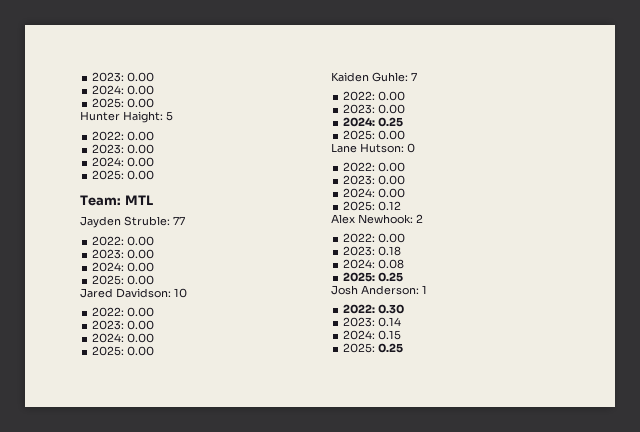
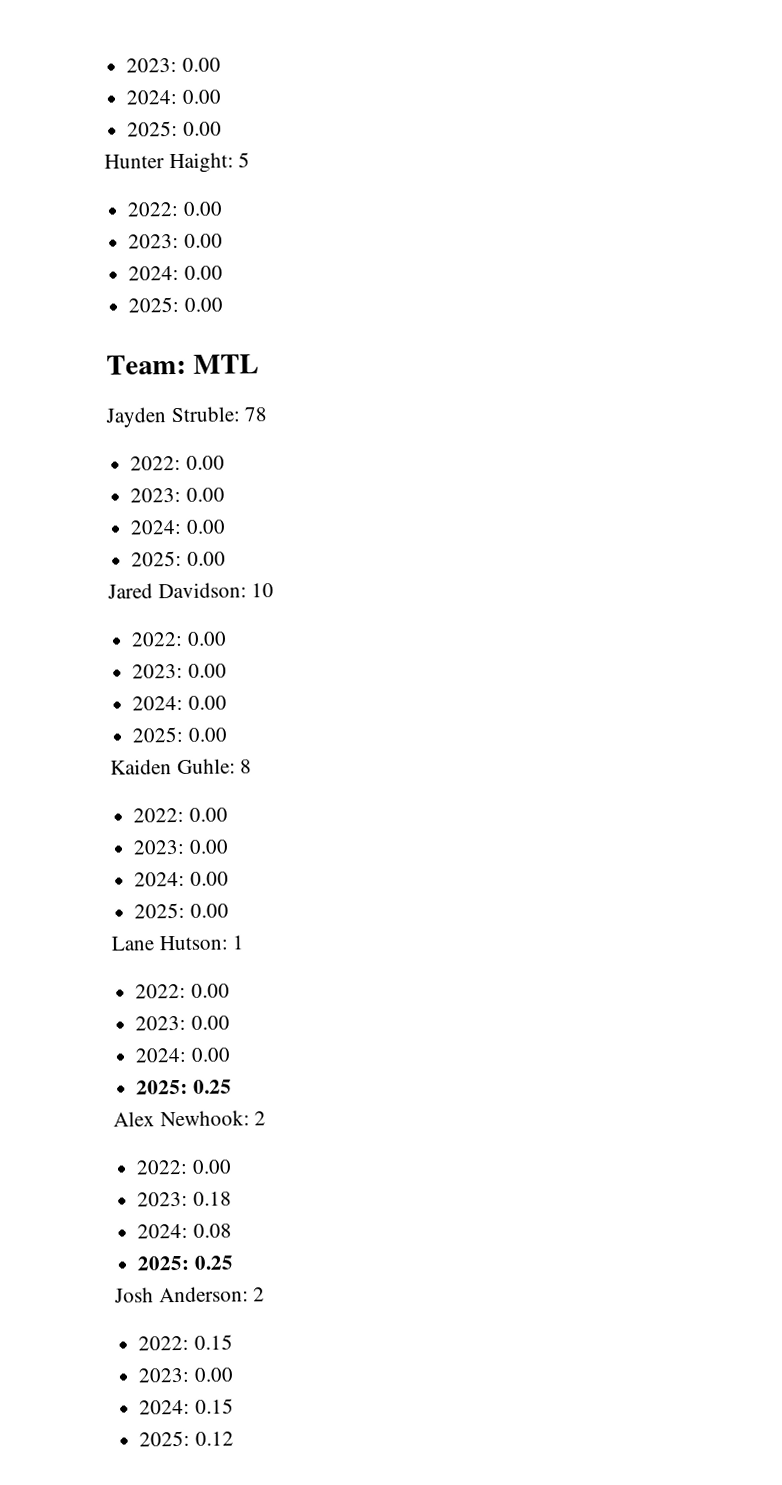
[173,216,185,225] 77 -> [244,407,268,422] 78
[411,72,417,81] [343,91,406,101] [343,104,406,114] [343,117,404,127] [343,130,406,140] [331,143,415,153] [343,162,406,172] [343,175,406,185] [343,188,406,198] [343,201,402,211] 7 // 2022: 0.00 // 2023: 0.00 // 2024: 0.25 // 2025: 0.00 // Lane Hutson: 0 // 2022: 0.00 // 2023: 0.00 // 2024: 0.00 // 2025: 0.12 -> [240,759,253,774] [133,807,228,823] [133,839,229,855] [134,871,229,887] [134,902,229,919] [111,935,245,951] [135,983,230,999] [135,1015,230,1031] [135,1047,230,1063] [136,1079,232,1095] 8 // 2022: 0.00 // 2023: 0.00 // 2024: 0.00 // 2025: 0.00 // Lane Hutson: 1 // 2022: 0.00 // 2023: 0.00 // 2024: 0.00 // 2025: 0.25
[422,285,427,294] [343,304,405,314] [343,317,402,327] 1 // 2022: 0.30 // 2023: 0.14 -> [253,1287,266,1302] [138,1334,233,1351] [138,1367,234,1383] 2 // 2022: 0.15 // 2023: 0.00
[378,343,404,353] 0.25 -> [194,1431,234,1446] 0.12

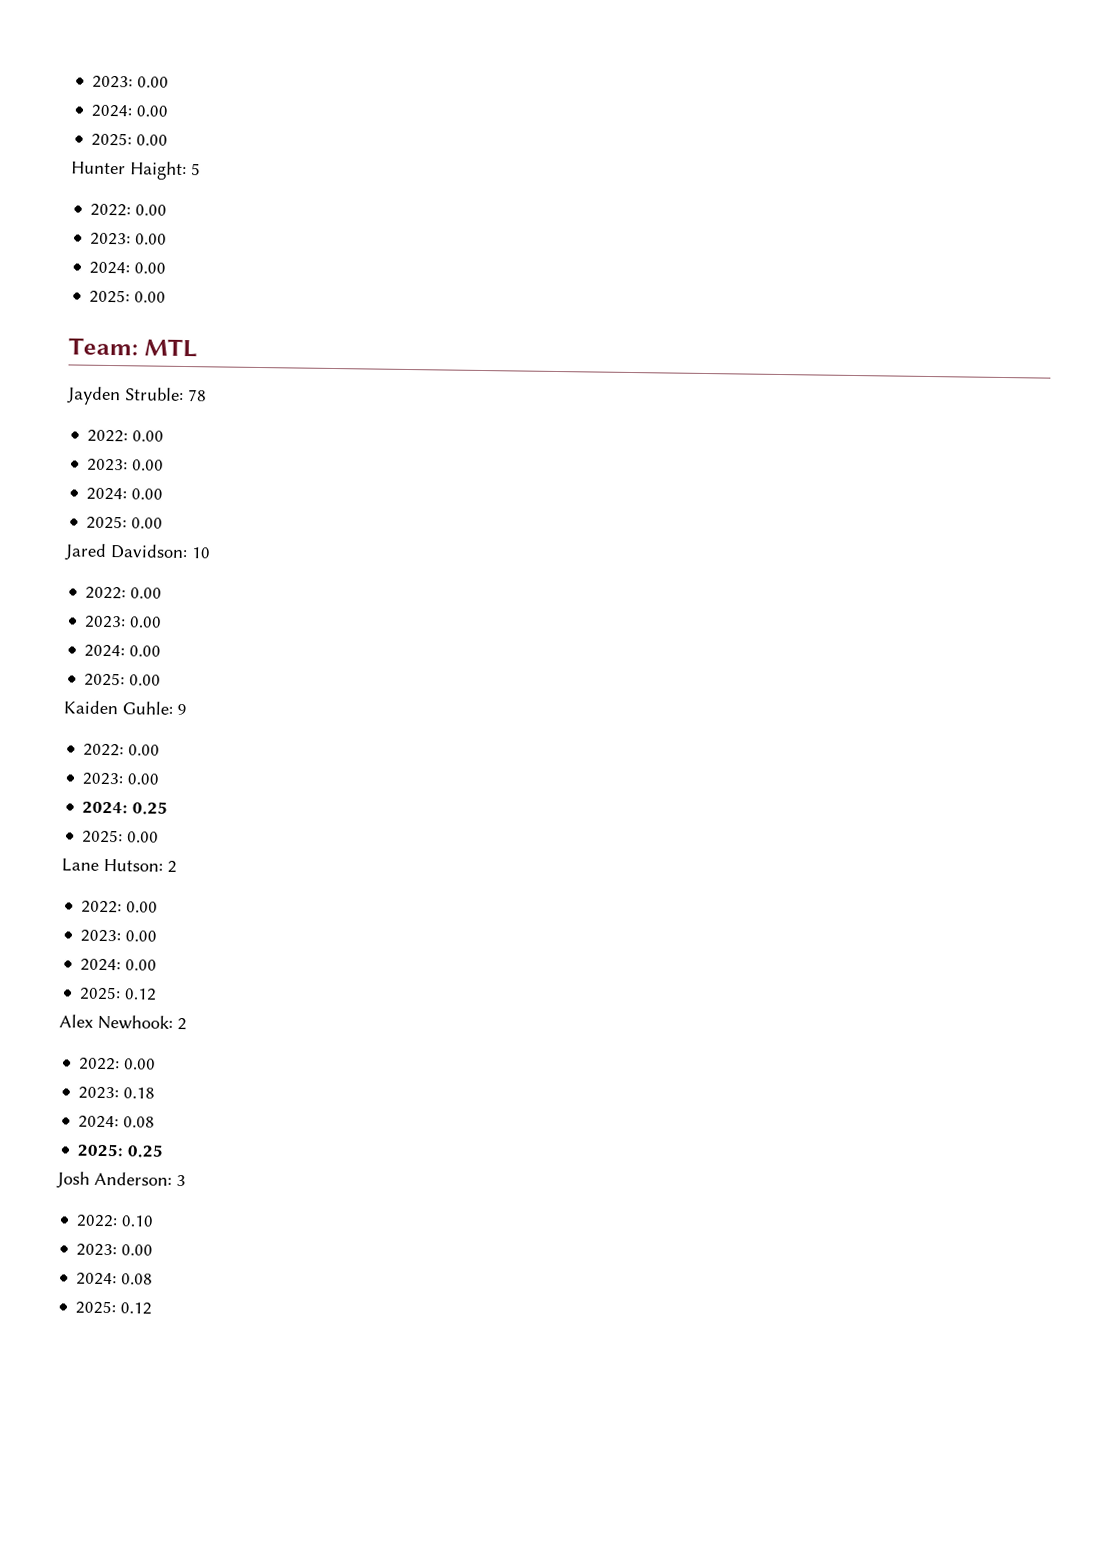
[240,759,253,774] [133,807,228,823] [133,839,229,855] [134,871,229,887] [134,902,229,919] [111,935,245,951] [135,983,230,999] [135,1015,230,1031] [135,1047,230,1063] [136,1079,232,1095] 8 // 2022: 0.00 // 2023: 0.00 // 2024: 0.00 // 2025: 0.00 // Lane Hutson: 1 // 2022: 0.00 // 2023: 0.00 // 2024: 0.00 // 2025: 0.25 -> [177,703,187,716] [83,743,161,757] [82,772,160,786] [82,801,169,815] [82,829,160,844] [61,858,177,873] [81,900,159,914] [80,929,158,943] [80,958,158,972] [79,986,158,1001] 9 // 2022: 0.00 // 2023: 0.00 // 2024: 0.25 // 2025: 0.00 // Lane Hutson: 2 // 2022: 0.00 // 2023: 0.00 // 2024: 0.00 // 2025: 0.12
[253,1287,266,1302] [138,1334,233,1351] [138,1367,234,1383] [139,1398,234,1415] 2 // 2022: 0.15 // 2023: 0.00 // 2024: 0.15 -> [176,1174,186,1187] [76,1214,155,1228] [76,1243,154,1257] [76,1272,154,1286] 3 // 2022: 0.10 // 2023: 0.00 // 2024: 0.08

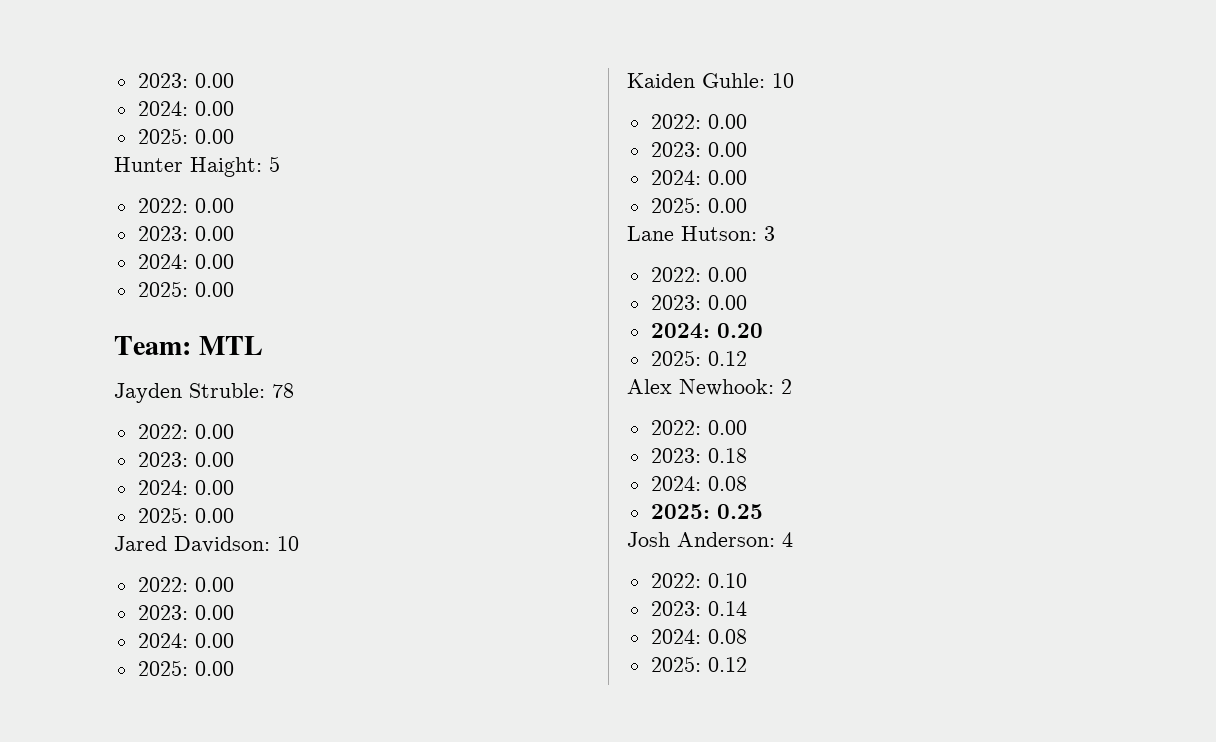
[177,703,187,716] [83,743,161,757] [82,772,160,786] [82,801,169,815] [82,829,160,844] [61,858,177,873] [81,900,159,914] [80,929,158,943] [80,958,158,972] 9 // 2022: 0.00 // 2023: 0.00 // 2024: 0.25 // 2025: 0.00 // Lane Hutson: 2 // 2022: 0.00 // 2023: 0.00 // 2024: 0.00 -> [772,73,794,88] [650,114,747,129] [650,142,747,157] [650,170,747,185] [650,197,747,213] [627,226,775,241] [650,267,747,282] [650,295,747,310] [650,323,763,339] 10 // 2022: 0.00 // 2023: 0.00 // 2024: 0.00 // 2025: 0.00 // Lane Hutson: 3 // 2022: 0.00 // 2023: 0.00 // 2024: 0.20
[176,1174,186,1187] 3 -> [782,532,793,547] 4
[121,1244,154,1256] 0.00 -> [707,601,747,616] 0.14

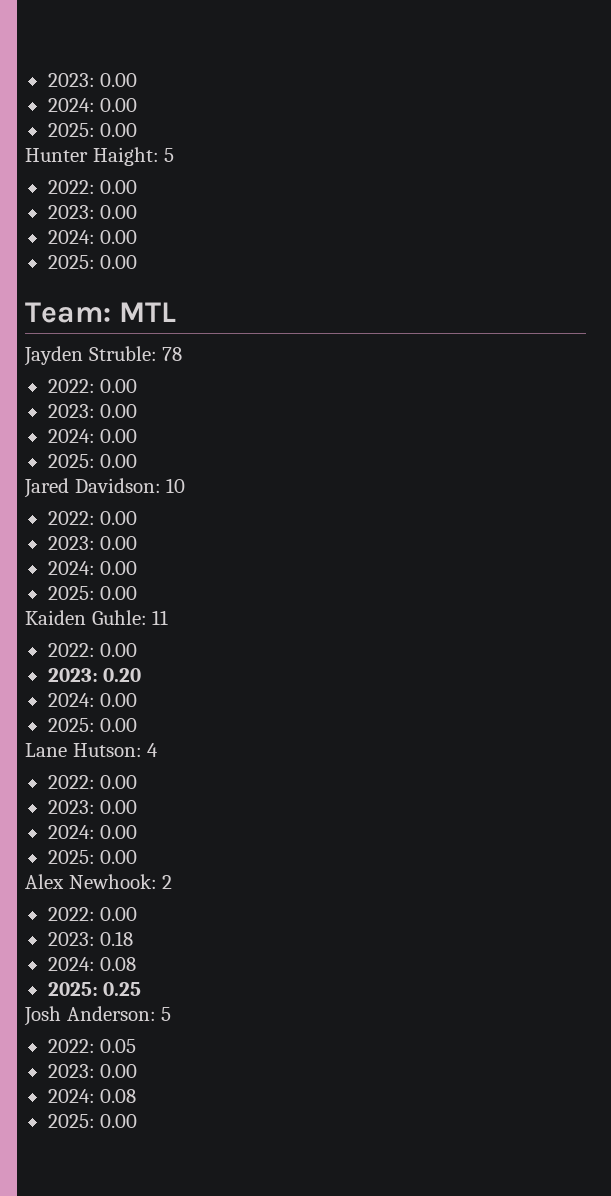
[772,73,794,88] [650,114,747,129] [650,142,747,157] [650,170,747,185] [650,197,747,213] [627,226,775,241] [650,267,747,282] [650,295,747,310] [650,323,763,339] [650,350,747,366] 10 // 2022: 0.00 // 2023: 0.00 // 2024: 0.00 // 2025: 0.00 // Lane Hutson: 3 // 2022: 0.00 // 2023: 0.00 // 2024: 0.20 // 2025: 0.12 -> [152,610,169,625] [47,643,138,657] [47,668,142,682] [47,693,138,707] [47,718,138,732] [25,743,159,757] [47,775,138,789] [47,800,138,814] [47,825,138,839] [47,850,138,864] 11 // 2022: 0.00 // 2023: 0.20 // 2024: 0.00 // 2025: 0.00 // Lane Hutson: 4 // 2022: 0.00 // 2023: 0.00 // 2024: 0.00 // 2025: 0.00
[782,532,793,547] [650,573,747,588] [650,601,747,616] [650,629,747,644] [650,656,747,672] 4 // 2022: 0.10 // 2023: 0.14 // 2024: 0.08 // 2025: 0.12 -> [161,1007,172,1021] [47,1039,137,1053] [47,1064,138,1078] [47,1089,137,1103] [47,1114,138,1128] 5 // 2022: 0.05 // 2023: 0.00 // 2024: 0.08 // 2025: 0.00

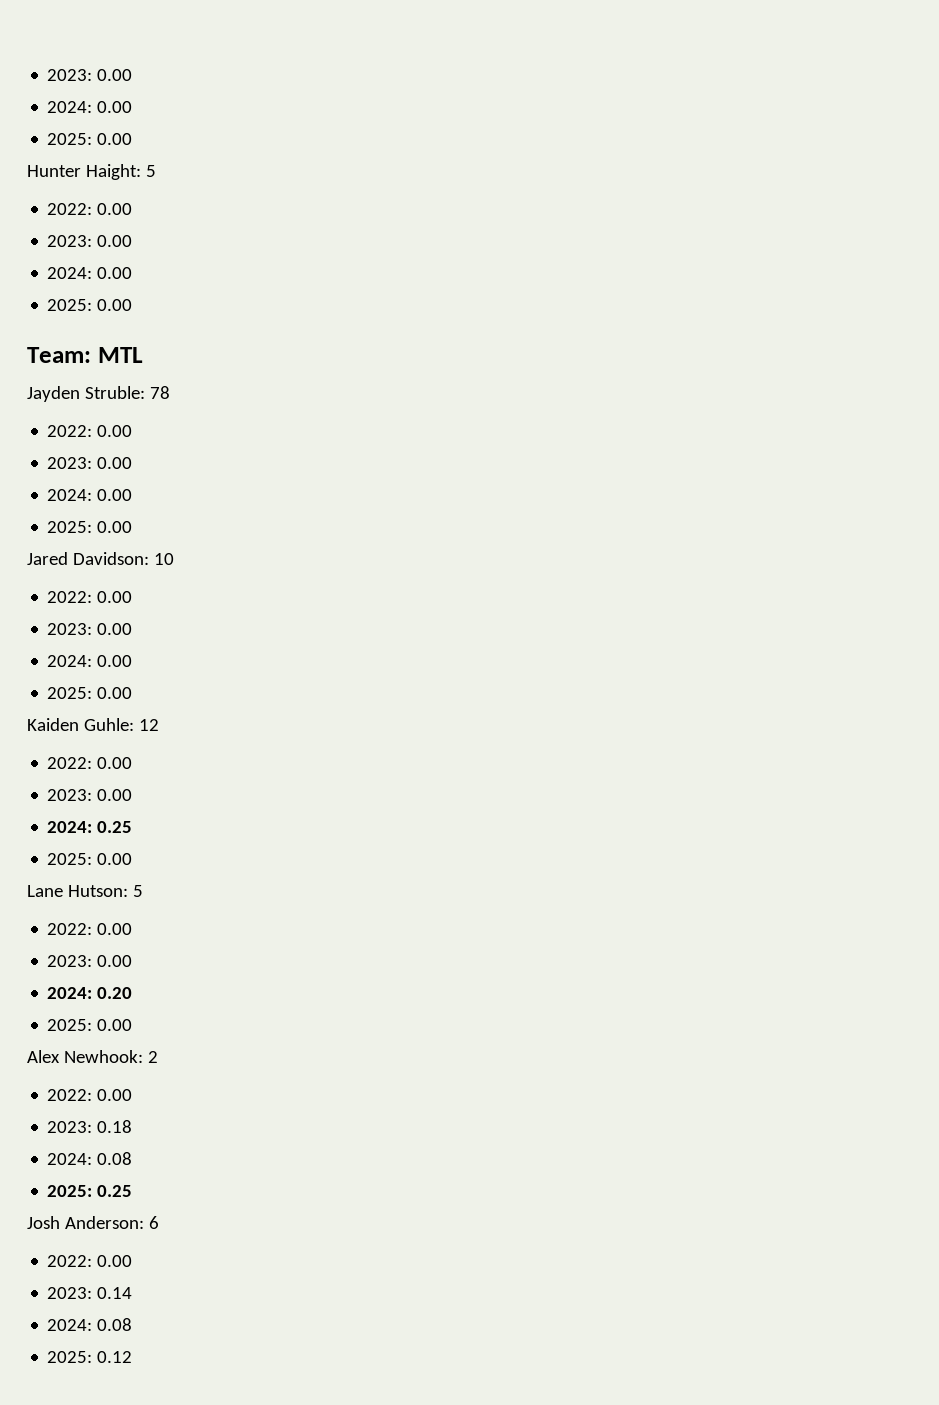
[152,610,169,625] [47,643,138,657] [47,668,142,682] [47,693,138,707] [47,718,138,732] [25,743,159,757] [47,775,138,789] [47,800,138,814] [47,825,138,839] 11 // 2022: 0.00 // 2023: 0.20 // 2024: 0.00 // 2025: 0.00 // Lane Hutson: 4 // 2022: 0.00 // 2023: 0.00 // 2024: 0.00 -> [138,719,159,731] [47,757,133,769] [47,789,133,801] [47,821,133,833] [47,853,133,865] [27,885,143,897] [47,923,133,935] [47,955,133,967] [47,987,133,999] 12 // 2022: 0.00 // 2023: 0.00 // 2024: 0.25 // 2025: 0.00 // Lane Hutson: 5 // 2022: 0.00 // 2023: 0.00 // 2024: 0.20
[161,1007,172,1021] [47,1039,137,1053] [47,1064,138,1078] [47,1089,137,1103] [47,1114,138,1128] 5 // 2022: 0.05 // 2023: 0.00 // 2024: 0.08 // 2025: 0.00 -> [148,1216,159,1229] [47,1255,133,1267] [47,1287,133,1299] [47,1318,133,1331] [47,1351,133,1363] 6 // 2022: 0.00 // 2023: 0.14 // 2024: 0.08 // 2025: 0.12

